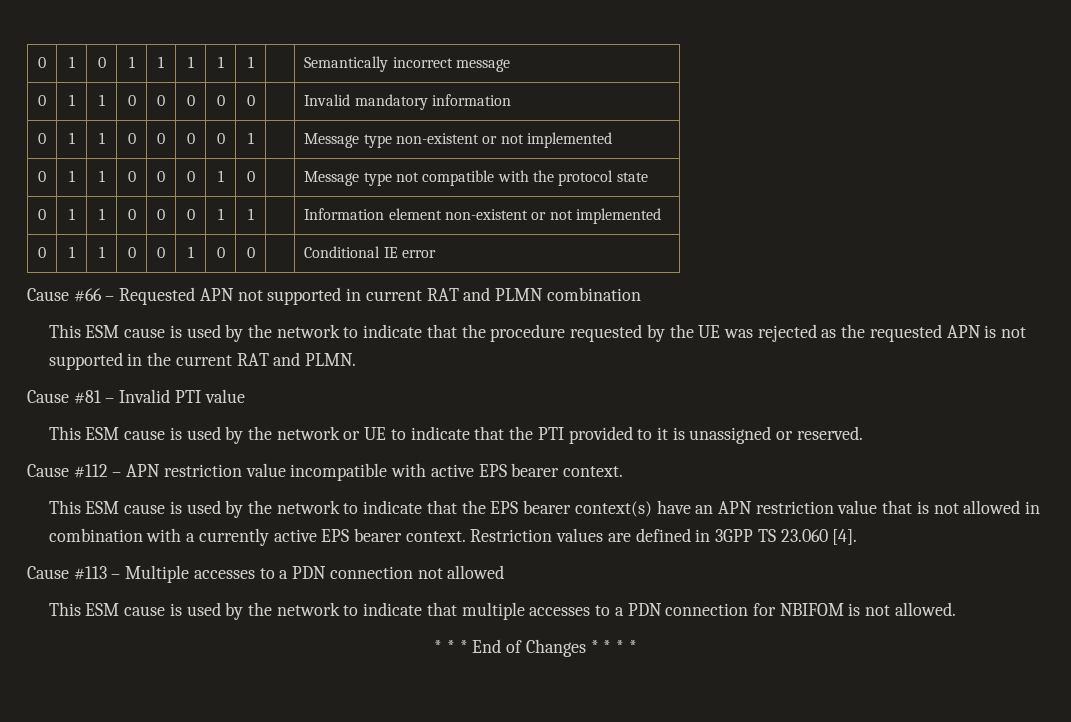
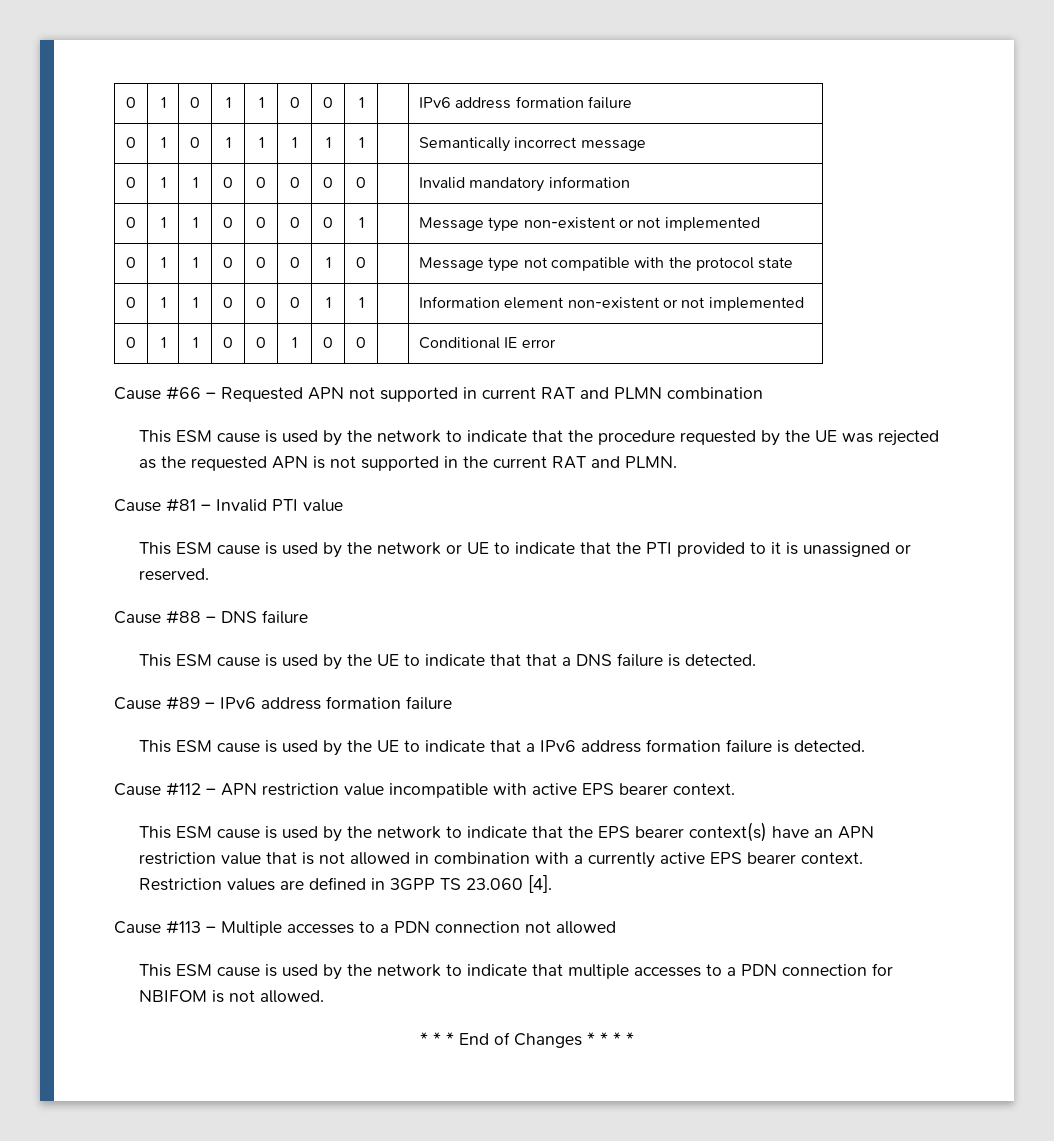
[38,57,46,68] [68,56,75,68] [97,57,106,68] [128,56,135,68] [158,56,164,68] 0 | 1 | 0 | 1 | 1 -> [126,97,136,108] [160,97,166,108] [190,97,200,108] [225,97,231,108] [258,97,264,108] [289,97,300,108] [323,97,333,108] [358,97,364,108] [419,96,633,109] [126,137,136,148] [160,137,166,148] [190,137,200,148] [225,137,231,148] [258,137,264,148] 0 | 1 | 0 | 1 | 1 | 0 | 0 | 1 | | IPv6 address formation failure // 0 | 1 | 0 | 1 | 1
(863, 433) none -> [114,610,308,624] [138,653,756,670] [114,696,452,710] [138,739,865,756] // Cause #88 – DNS failure // This ESM cause is used by the UE to indicate that that a DNS failure is detected. // Cause #89 – IPv6 address formation failure // This ESM cause is used by the UE to indicate that a IPv6 address formation failure is detected.

